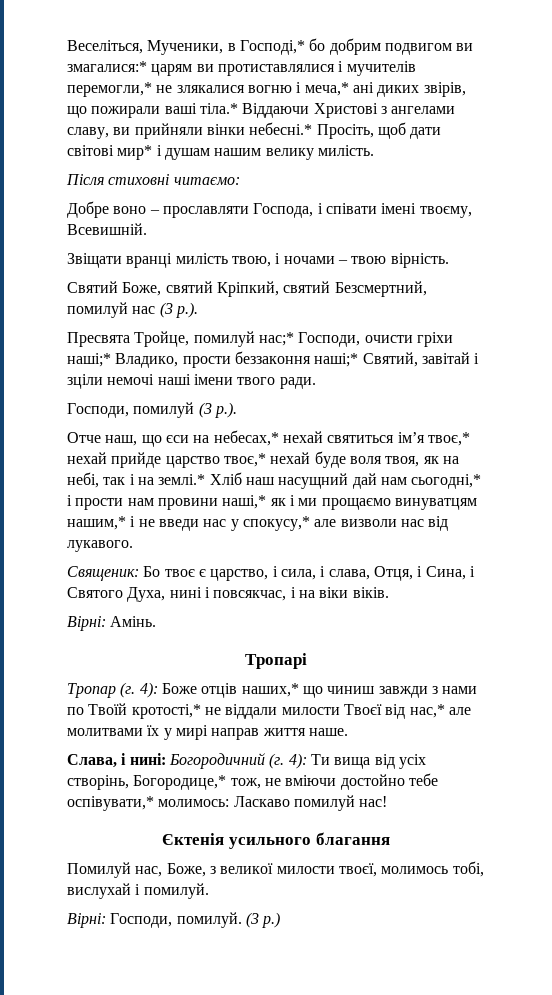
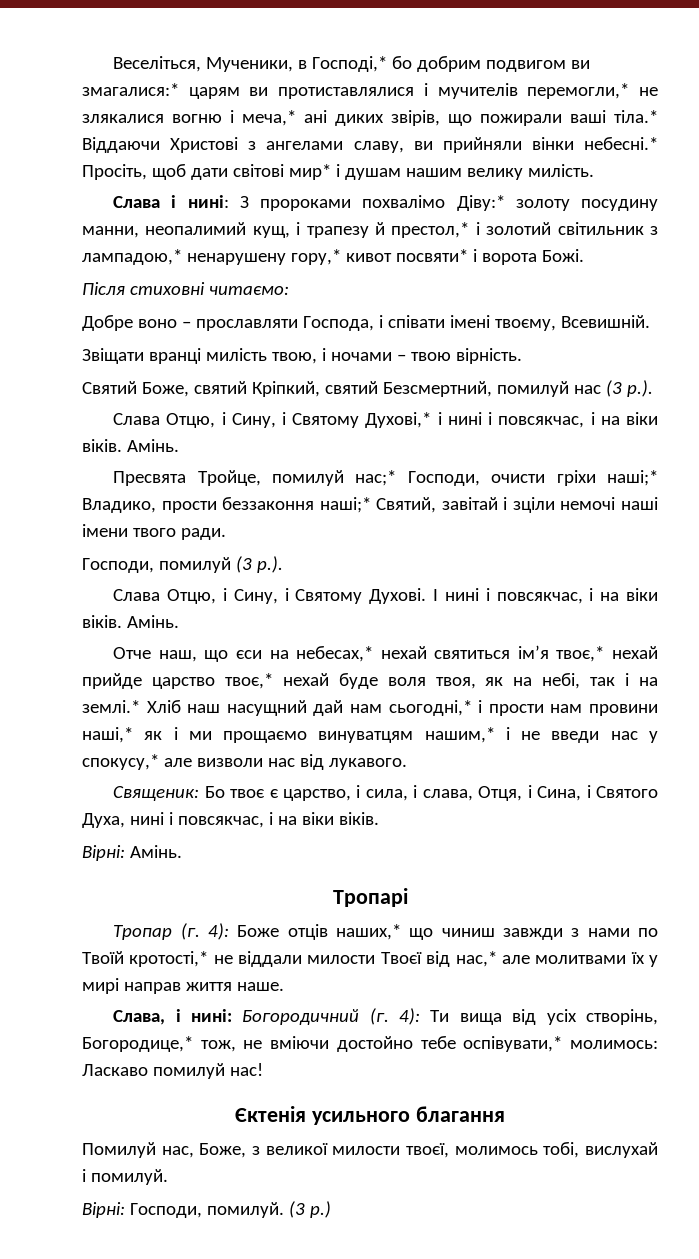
(374, 150) none -> [113,195,658,211] [82,222,658,238] [82,249,584,265] // Слава і нині: З пророками похвалімо Діву:* золоту посудину манни, неопалимий кущ, і трапезу й престол,* і золотий світильник з лампадою,* ненарушену гору,* кивот посвяти* і ворота Божі.
(198, 310) none -> [113,412,658,428] [82,439,179,452] // Слава Отцю, і Сину, і Святому Духові,* і нині і повсякчас, і на віки віків. Амінь.
(237, 410) none -> [113,588,659,604] [82,615,179,628] // Слава Отцю, і Сину, і Святому Духові. І нині і повсякчас, і на віки віків. Амінь.

